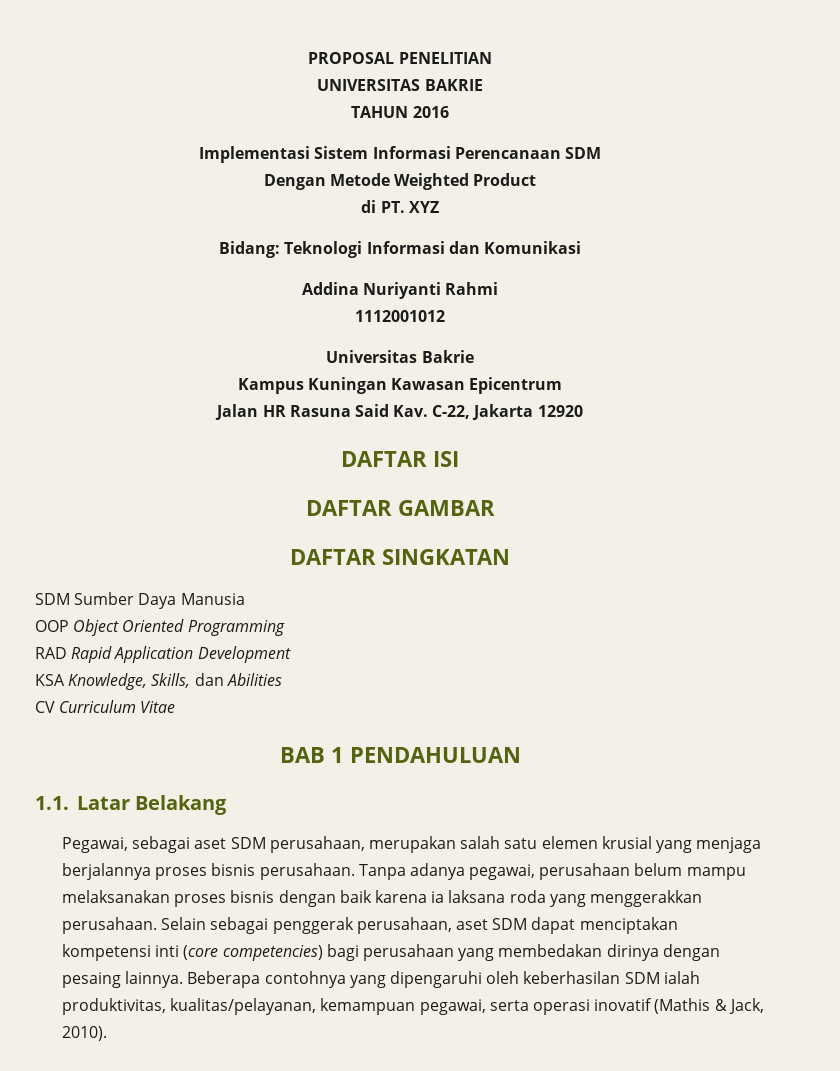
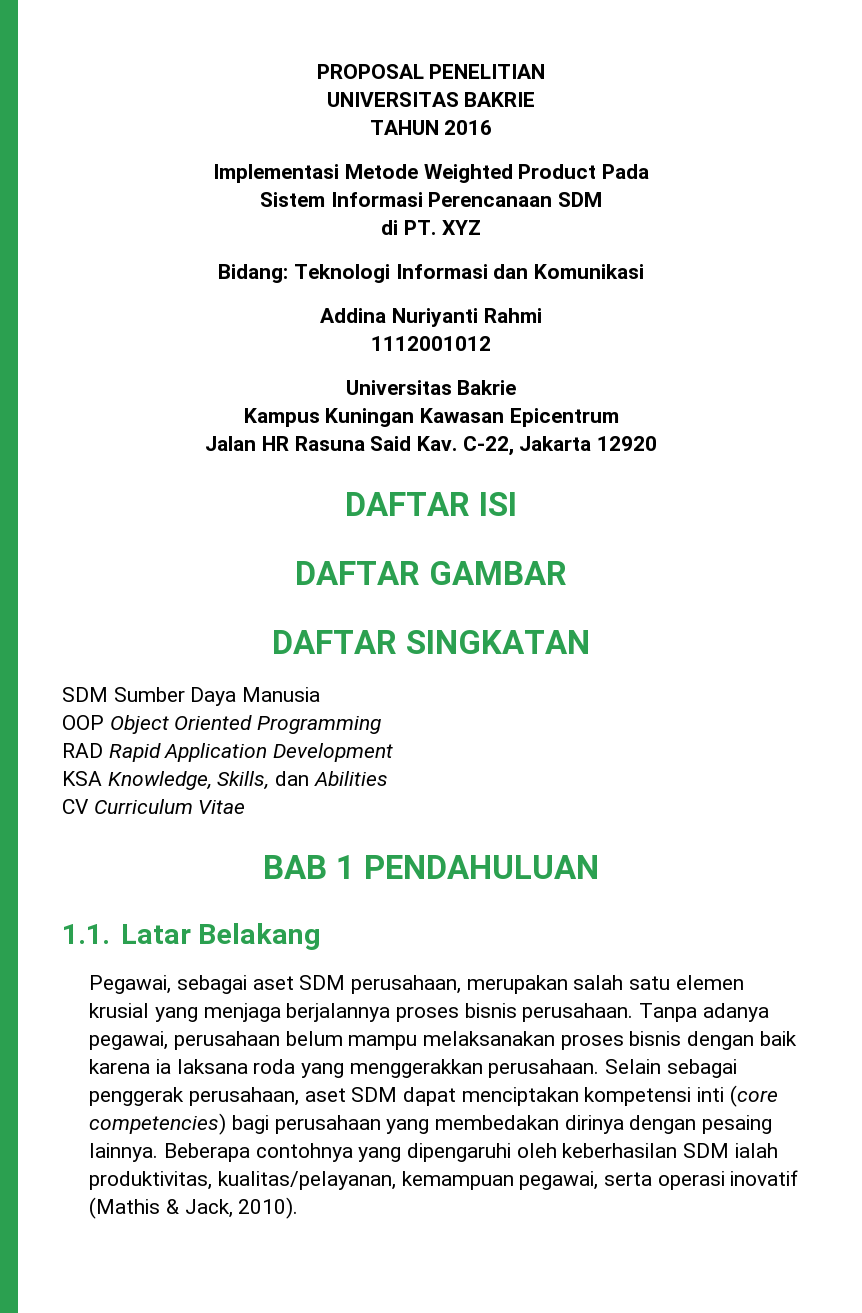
(311, 154) none -> [344,164,649,183] Metode Weighted Product Pada //
[263,173,537,190] // Dengan Metode Weighted Product -> (603, 199) none

